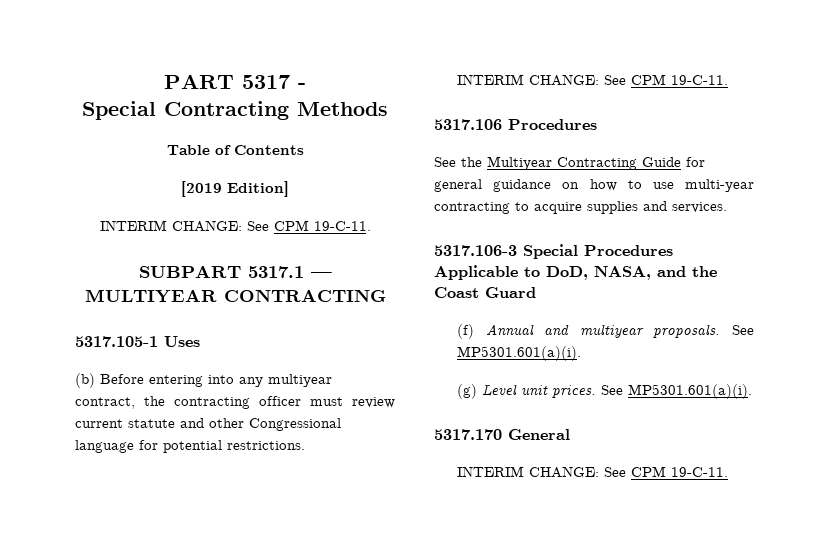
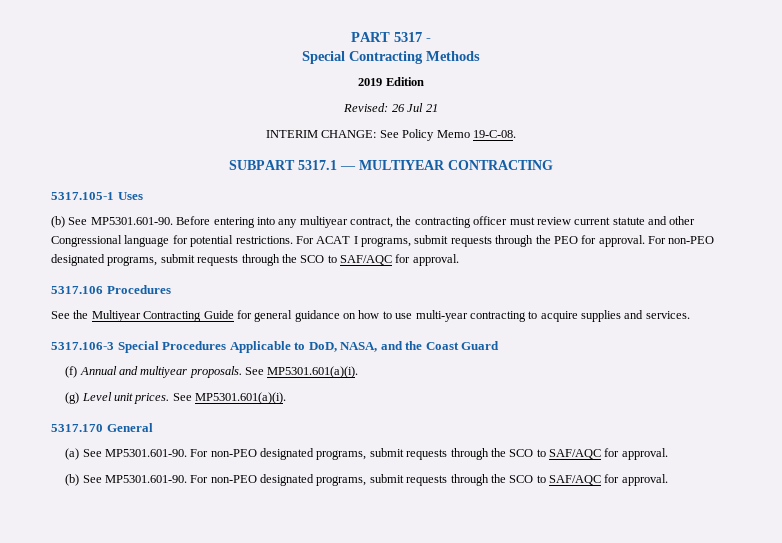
[166,145,304,155] [181,181,289,197] [99,220,371,232] Table of Contents // [2019 Edition] // INTERIM CHANGE: See CPM 19-C-11. -> [358,77,424,86] [343,103,438,112] [266,129,516,141] 2019 Edition // Revised: 26 Jul 21 // INTERIM CHANGE: See Policy Memo 19-C-08.
(95, 380) none -> [68,217,173,225] See MP5301.601-90.
[457,74,729,86] // INTERIM CHANGE: See CPM 19-C-11. -> [295,235,715,247] [51,254,459,266] For ACAT I programs, submit requests through the PEO for approval. For non-PEO designated programs, submit requests through the SCO to SAF/AQC for approval.
[457,466,729,478] INTERIM CHANGE: See CPM 19-C-11. -> [65,448,668,460] [65,474,668,486] (a) See MP5301.601-90. For non-PEO designated programs, submit requests through the SCO to SAF/AQC for approval. // (b) See MP5301.601-90. For non-PEO designated programs, submit requests through the SCO to SAF/AQC for approval.

